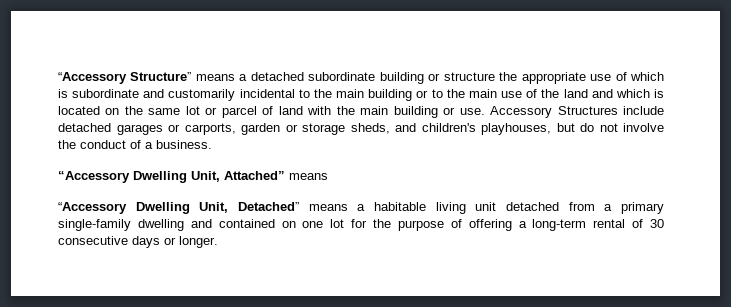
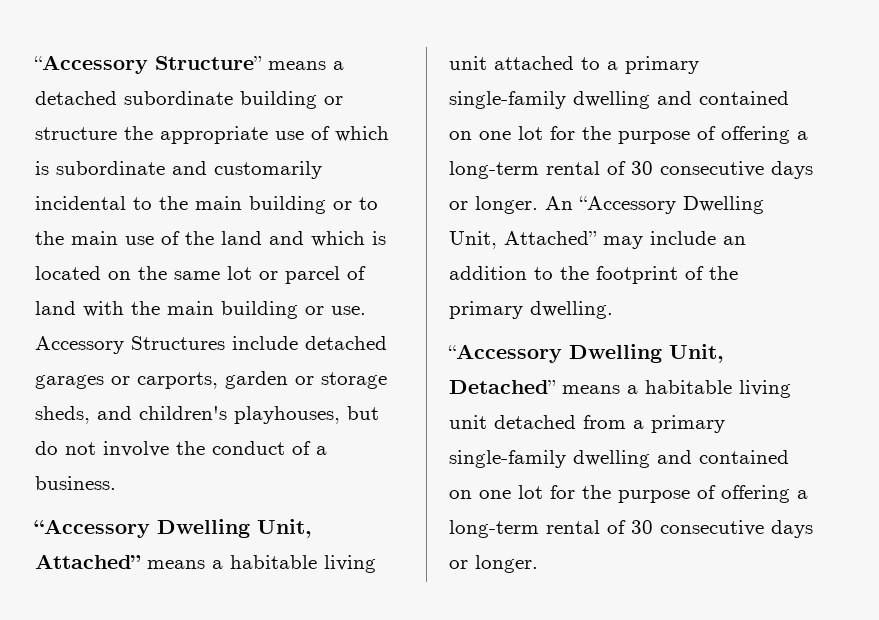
(328, 176) none -> [212,555,376,573] [449,56,699,74] [449,91,789,109] [449,126,808,144] [449,161,813,179] [449,196,764,214] [449,231,746,249] [449,266,738,284] [449,301,613,319] a habitable living unit attached to a primary single-family dwelling and contained on one lot for the purpose of offering a long-term rental of 30 consecutive days or longer. An “Accessory Dwelling Unit, Attached” may include an addition to the footprint of the primary dwelling.

